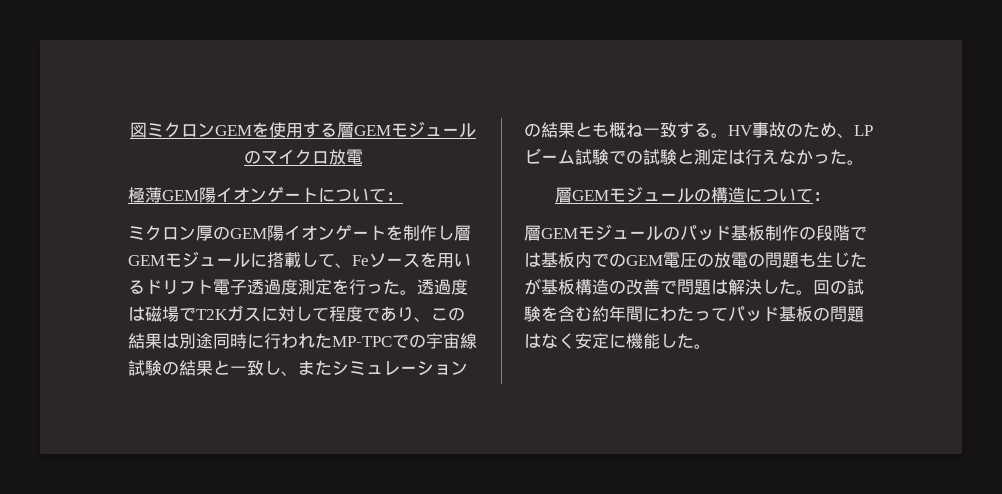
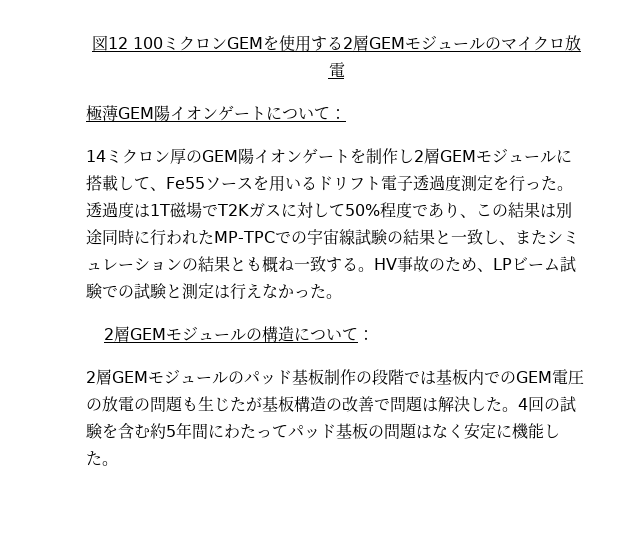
(147, 130) none -> [108,37,163,49] 12 100
(337, 130) none -> [343,37,353,49] 2
(403, 196) none -> [86,150,106,162] 14
(454, 232) none -> [414,150,424,162] 2
[352,255,369,266] Fe -> [166,177,205,189] Fe55
(145, 313) none -> [150,204,170,216] 1T
(329, 314) none -> [345,204,380,216] 50%
(864, 162) none -> [104,328,115,340] 2
(831, 196) none -> [86,371,96,383] 2
(813, 292) none -> [518,398,528,410] 4
(609, 314) none -> [166,425,176,437] 5

